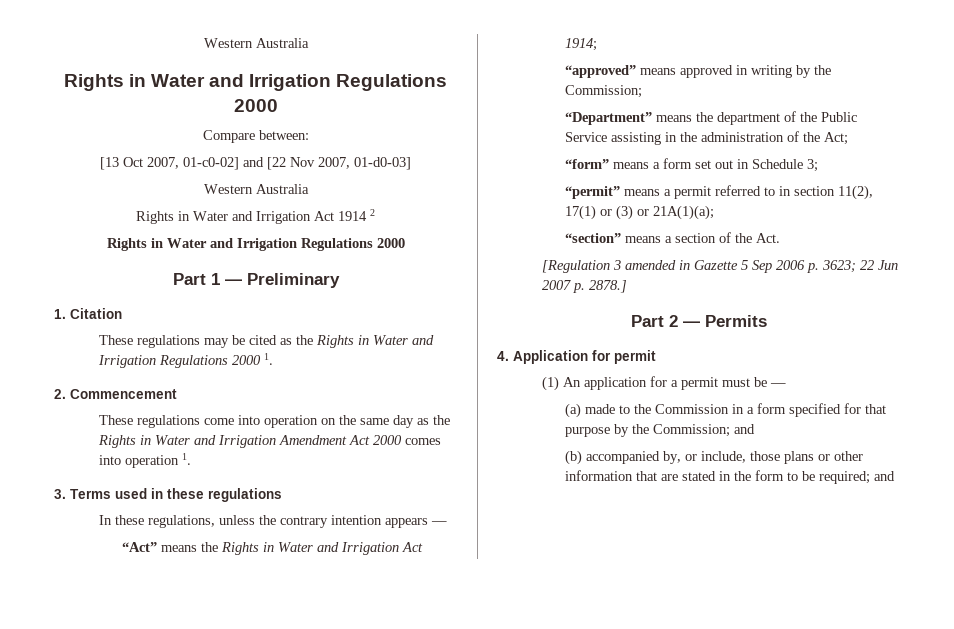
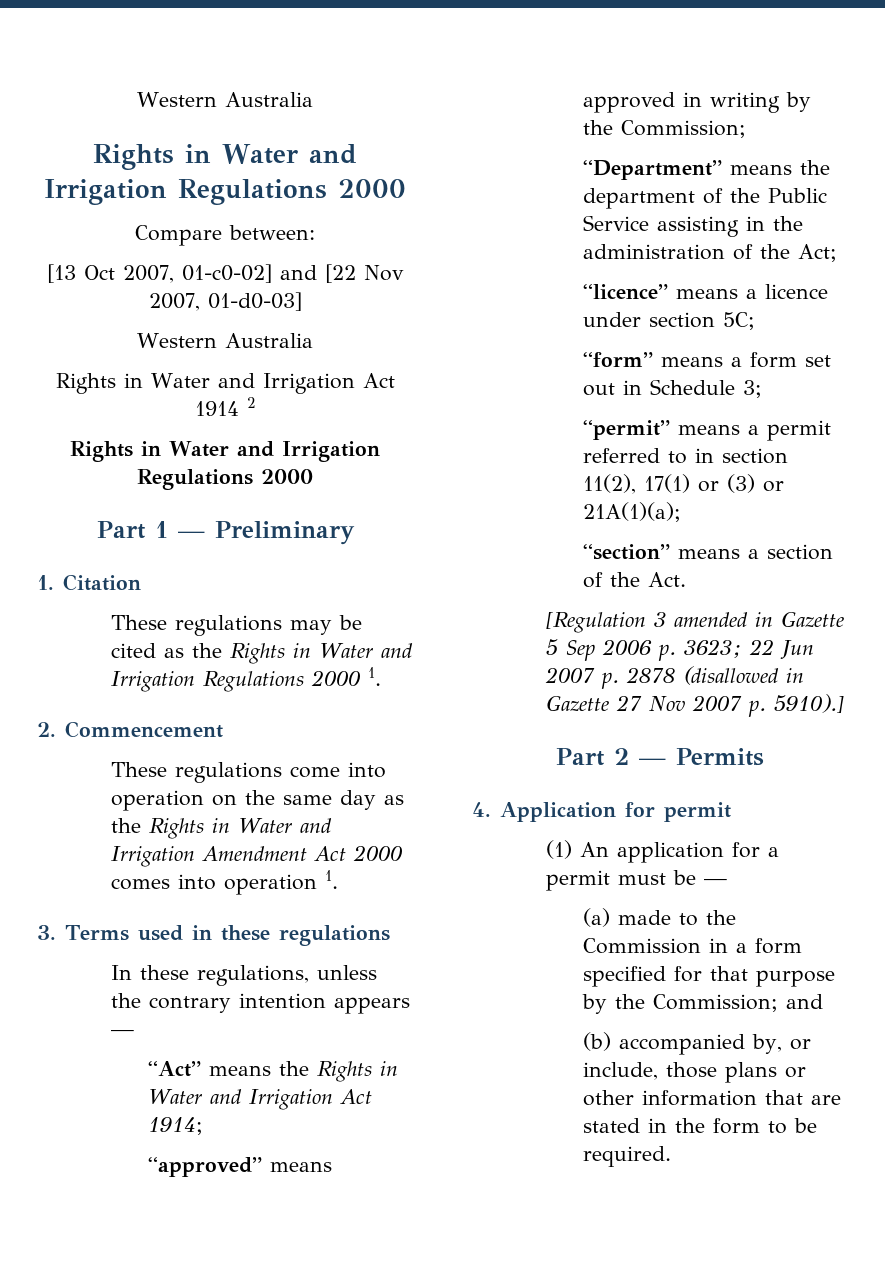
(848, 138) none -> [583,284,829,299] [583,312,756,330] // “licence” means a licence under section 5C;
[589,280,628,293] 2878.] -> [626,666,805,685] [546,694,845,717] 2878 (disallowed in Gazette 27 Nov 2007 p. 5910).]
[818,471,895,484] required; and -> [583,1146,672,1167] required.

